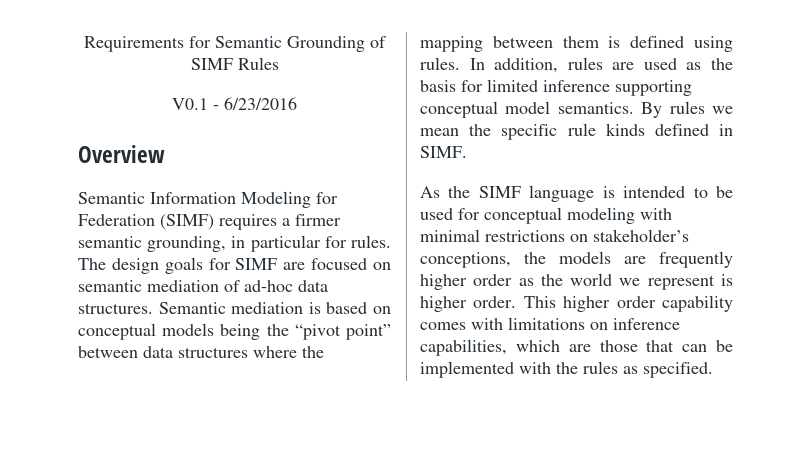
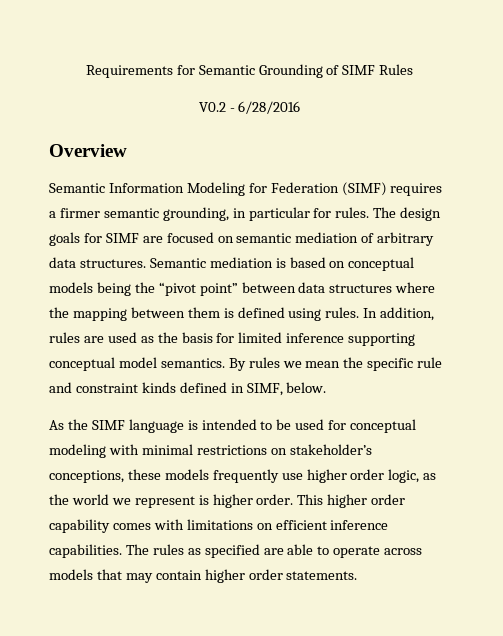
[172,97,297,110] V0.1 - 6/23/2016 -> [198,101,301,114] V0.2 - 6/28/2016
[244,280,293,292] ad-hoc -> [377,232,435,246] arbitrary
(596, 129) none -> [49,382,138,393] and constraint
[420,146,467,158] SIMF. -> [246,382,327,396] SIMF, below.
[524,251,733,268] [420,274,513,290] the models are frequently higher order -> [127,469,420,483] these models frequently use higher order logic,
[613,318,680,330] [420,339,733,356] [420,361,713,378] inference capabilities, which are those that can be implemented with the rules as specified. -> [275,520,389,530] [49,544,423,558] [49,569,358,583] efficient inference capabilities. The rules as specified are able to operate across models that may contain higher order statements.

